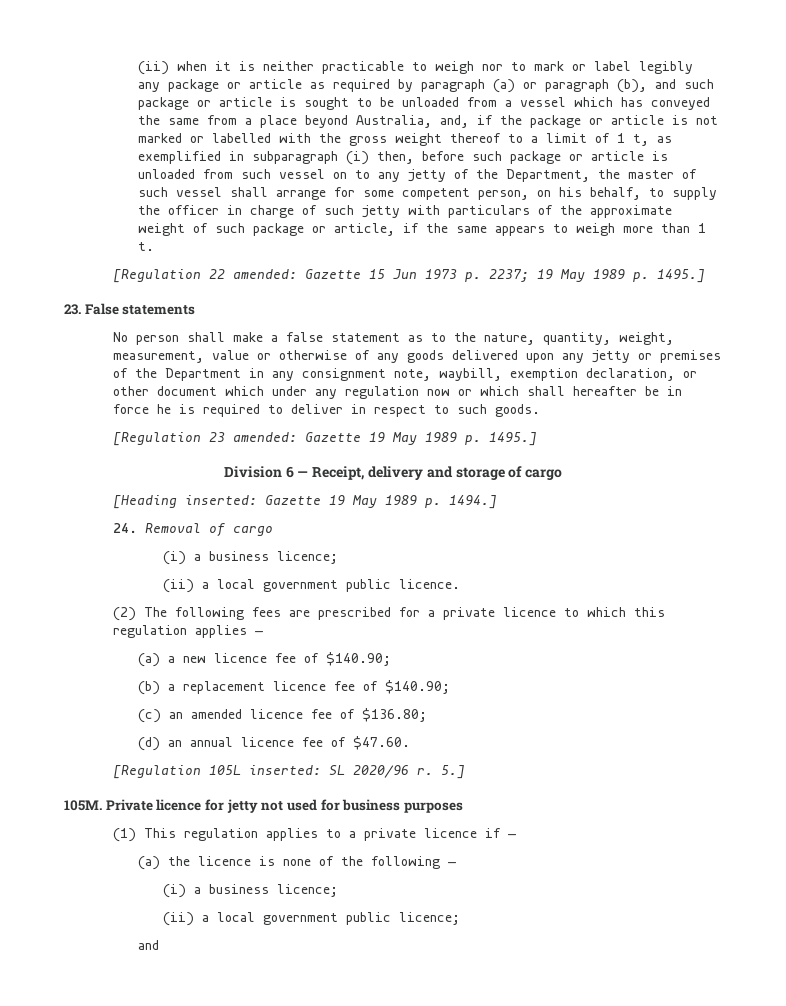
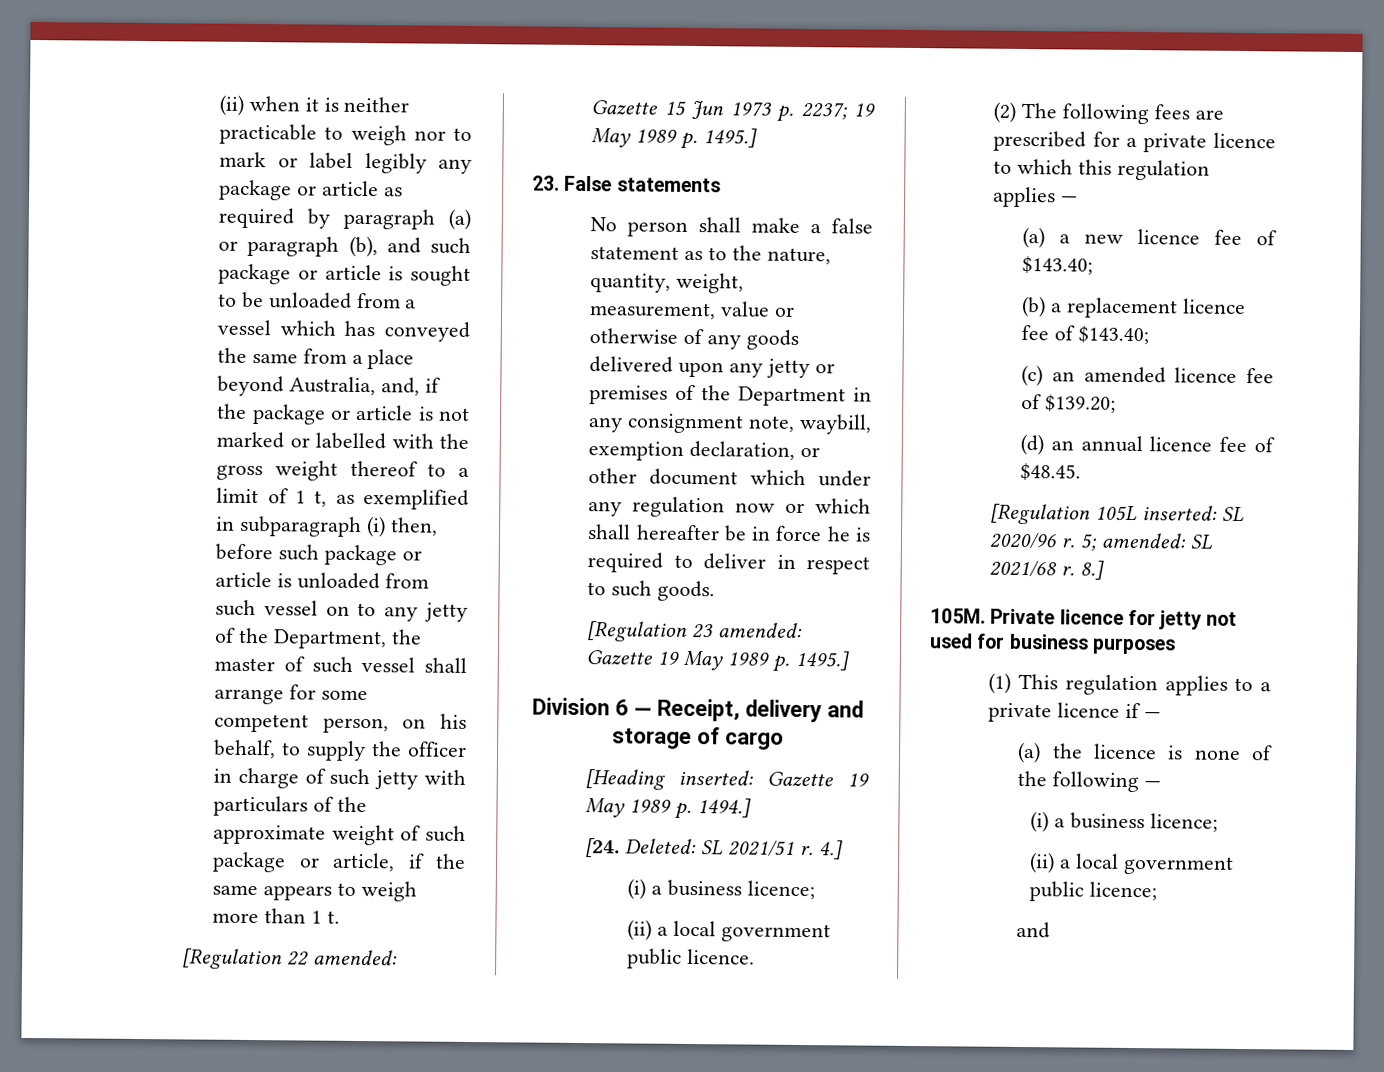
[113,523,274,537] 24. Removal of cargo -> [585,838,843,860] [24. Deleted: SL 2021/51 r. 4.]
[326,652,392,666] $140.90; -> [1022,255,1094,275] $143.40;
[385,680,451,694] $140.90; -> [1077,325,1149,345] $143.40;
[362,708,428,722] $136.80; -> [1045,394,1117,413] $139.20;
[353,736,411,750] $47.60. -> [1020,462,1082,481] $48.45.
[441,765,466,779] 5.] -> [1080,532,1214,551] [989,559,1105,580] 5; amended: SL 2021/68 r. 8.]

